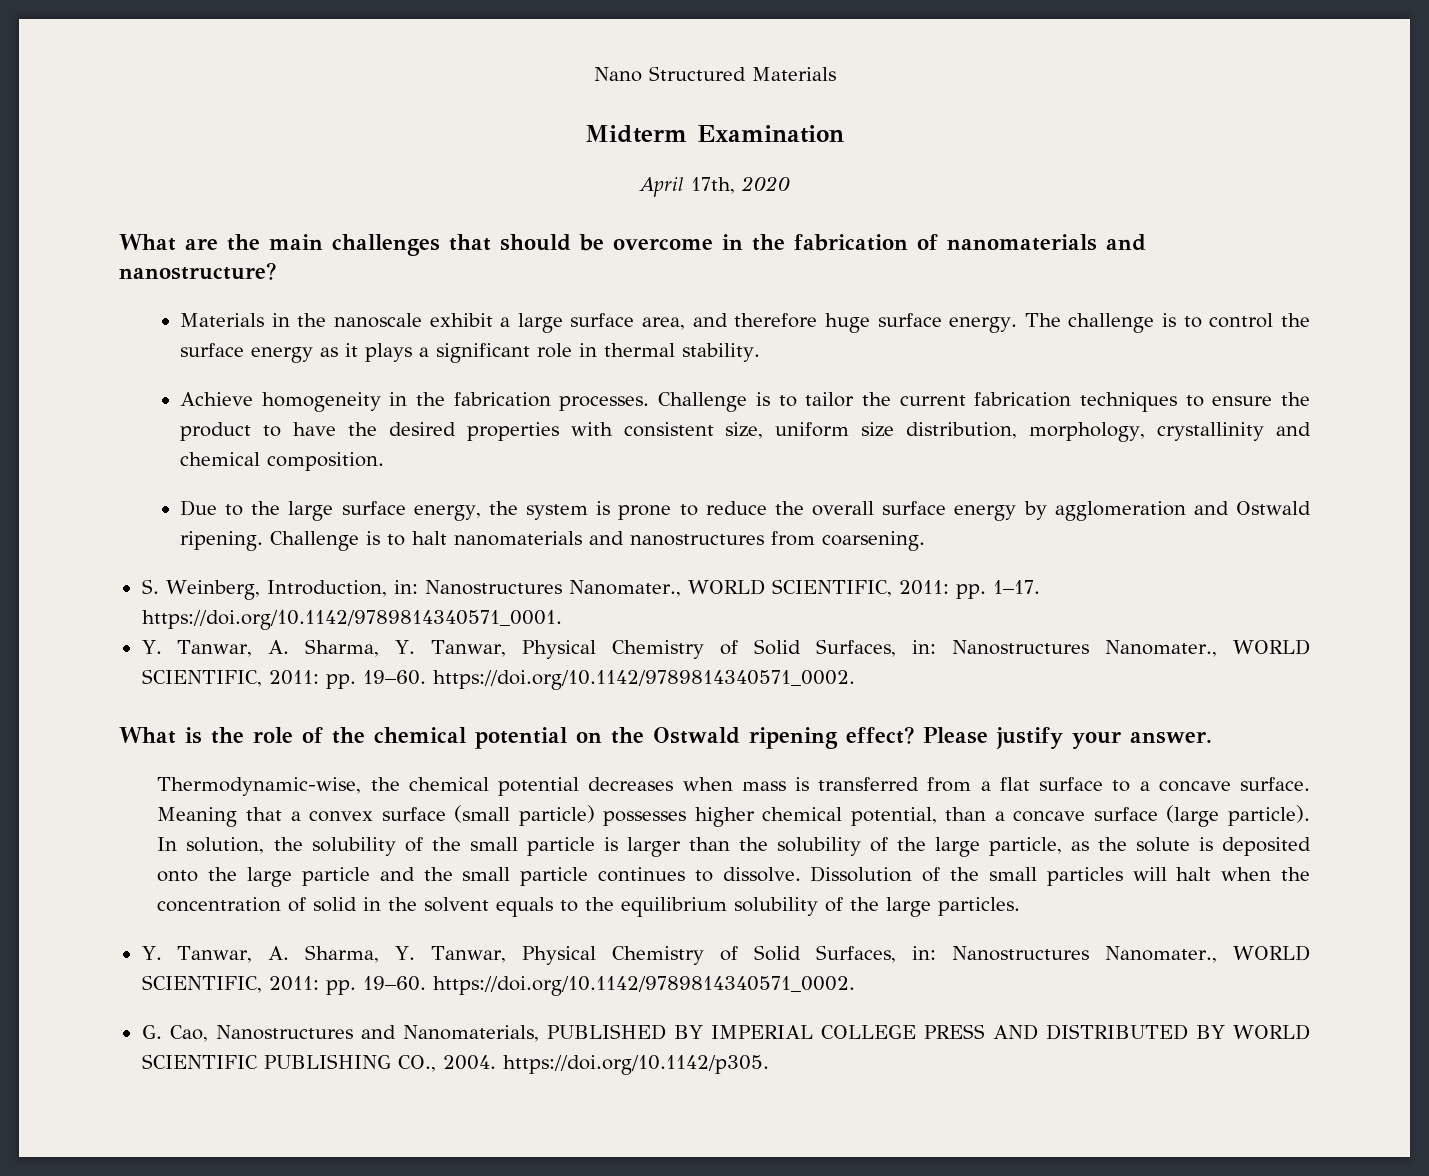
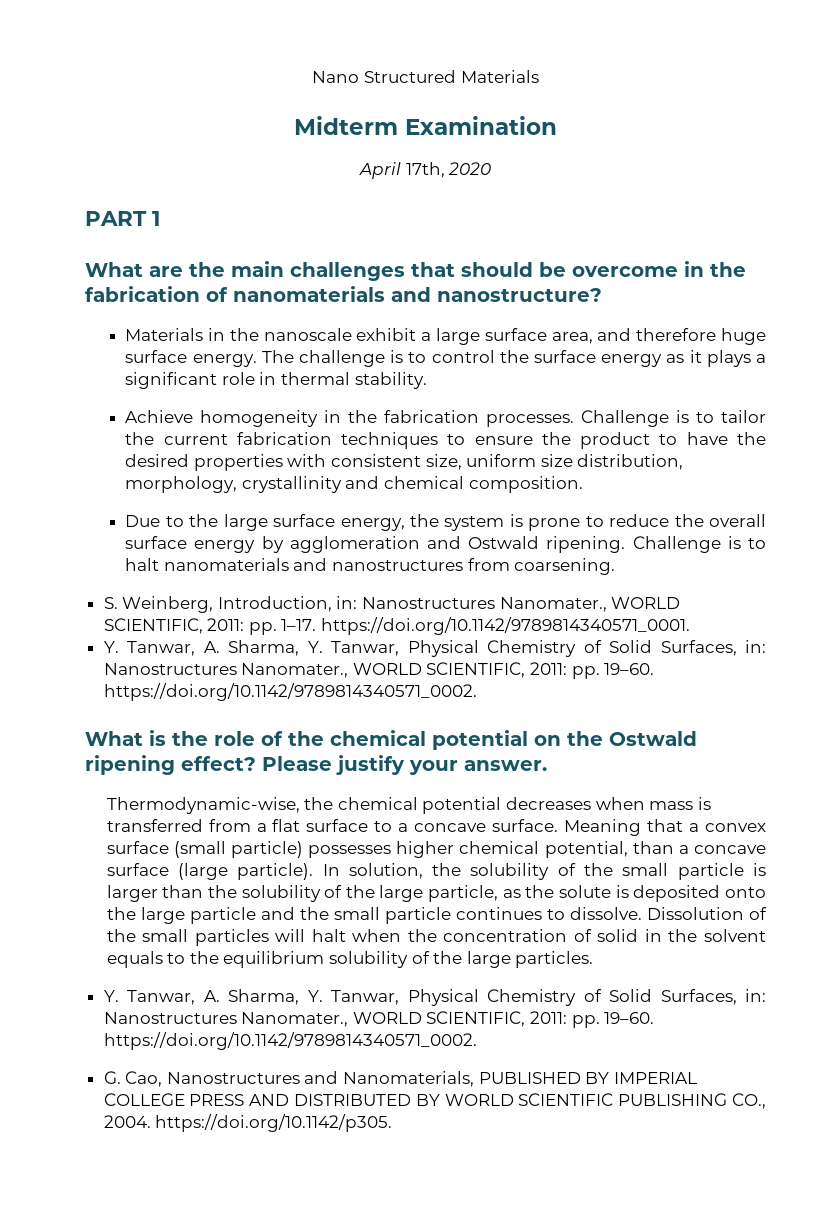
(790, 183) none -> [85,211,160,226] // PART 1

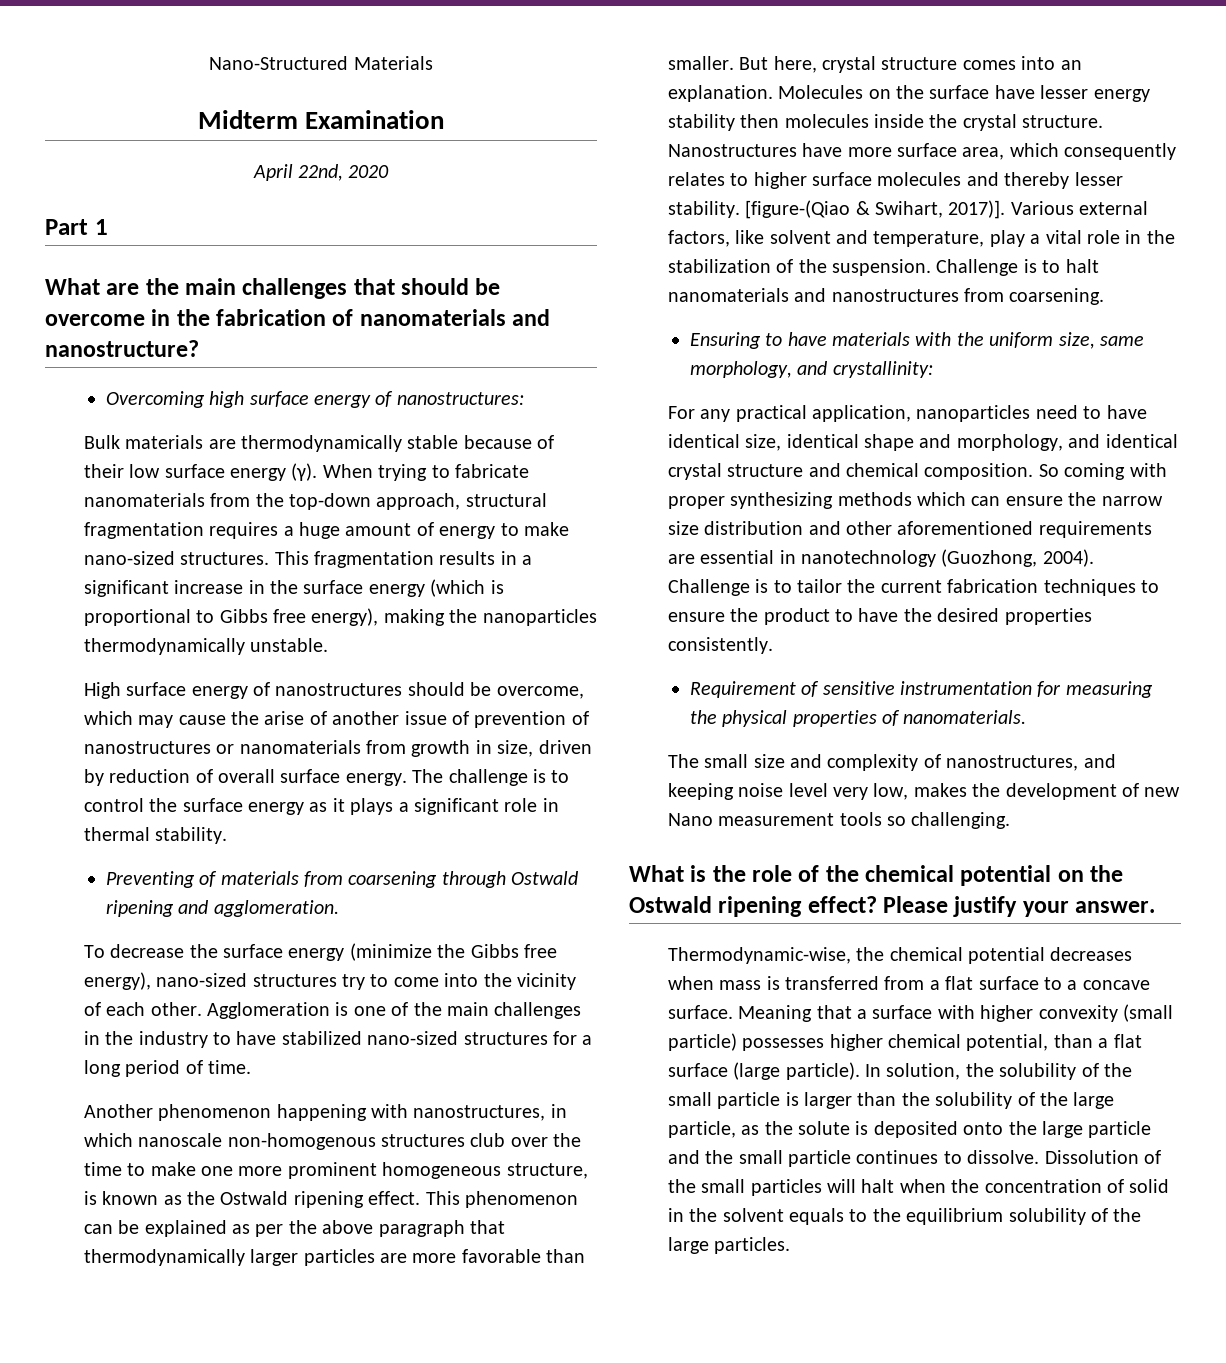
[312,70,456,83] Nano Structured -> [209,56,349,70] Nano-Structured
[405,162,445,178] 17th, -> [298,164,343,181] 22nd,
[85,211,147,226] PART -> [45,219,88,235] Part
[125,328,766,345] Materials in the nanoscale exhibit a large surface area, and therefore huge -> [105,391,524,408] [83,435,555,452] [83,463,529,481] [83,493,547,510] [83,522,569,539] [83,551,533,568] [83,579,504,597] [83,608,597,626] [83,638,329,655] [83,682,584,699] [83,711,589,728] [83,740,592,757] [83,769,275,786] Overcoming high surface energy of nanostructures: // Bulk materials are thermodynamically stable because of their low surface energy (γ). When trying to fabricate nanomaterials from the top-down approach, structural fragmentation requires a huge amount of energy to make nano-sized structures. This fragmentation results in a significant increase in the surface energy (which is proportional to Gibbs free energy), making the nanoparticles thermodynamically unstable. // High surface energy of nanostructures should be overcome, which may cause the arise of another issue of prevention of nanostructures or nanomaterials from growth in size, driven by reduction of overall
[125,410,575,427] Achieve homogeneity in the fabrication processes. -> [105,871,579,888] [105,900,339,917] [83,943,557,961] [83,972,576,990] [83,1002,582,1019] [83,1031,593,1048] [83,1060,251,1077] [83,1104,567,1121] [83,1133,582,1150] [83,1162,588,1179] [83,1191,578,1208] [83,1220,505,1237] [83,1249,586,1266] [667,56,1082,73] [667,85,1150,102] [667,114,1104,131] [667,143,1177,160] [667,172,1123,189] [667,200,1149,219] [667,230,1175,247] [667,259,1099,276] [667,288,1105,305] [689,332,1144,349] [689,361,933,378] [667,405,1147,422] [667,434,1178,451] [667,463,1167,480] [667,492,1163,509] [667,521,1152,538] [667,549,1094,567] Preventing of materials from coarsening through Ostwald ripening and agglomeration. // To decrease the surface energy (minimize the Gibbs free energy), nano-sized structures try to come into the vicinity of each other. Agglomeration is one of the main challenges in the industry to have stabilized nano-sized structures for a long period of time. // Another phenomenon happening with nanostructures, in which nanoscale non-homogenous structures club over the time to make one more prominent homogeneous structure, is known as the Ostwald ripening effect. This phenomenon can be explained as per the above paragraph that thermodynamically larger particles are more favorable than smaller. But here, crystal structure comes into an explanation. Molecules on the surface have lesser energy stability then molecules inside the crystal structure. Nanostructures have more surface area, which consequently relates to higher surface molecules and thereby lesser stability. [figure-(Qiao & Swihart, 2017)]. Various external factors, like solvent and temperature, play a vital role in the stabilization of the suspension. Challenge is to halt nanomaterials and nanostructures from coarsening. // Ensuring to have materials with the uniform size, same morphology, and crystallinity: // For any practical application, nanoparticles need to have identical size, identical shape and morphology, and identical crystal structure and chemical composition. So coming with proper synthesizing methods which can ensure the narrow size distribution and other aforementioned requirements are essential in nanotechnology (Guozhong, 2004).
[287,454,684,470] [125,476,583,493] [125,514,766,531] [125,536,766,553] [125,558,616,575] [103,596,681,613] [103,617,691,635] [103,640,766,657] [103,662,655,679] [103,683,477,701] with consistent size, uniform size distribution, morphology, crystallinity and chemical composition. // Due to the large surface energy, the system is prone to reduce the overall surface energy by agglomeration and Ostwald ripening. Challenge is to halt nanomaterials and nanostructures from coarsening. // S. Weinberg, Introduction, in: Nanostructures Nanomater., WORLD SCIENTIFIC, 2011: pp. 1–17. https://doi.org/10.1142/9789814340571_0001. // Y. Tanwar, A. Sharma, Y. Tanwar, Physical Chemistry of Solid Surfaces, in: Nanostructures Nanomater., WORLD SCIENTIFIC, 2011: pp. 19–60. https://doi.org/10.1142/9789814340571_0002. -> [667,637,773,654] [689,681,1153,698] [689,710,1027,727] [667,754,1116,771] [667,783,1181,800] [667,812,1011,829] consistently. // Requirement of sensitive instrumentation for measuring the physical properties of nanomaterials. // The small size and complexity of nanostructures, and keeping noise level very low, makes the development of new Nano measurement tools so challenging.
[705,823,767,832] [106,841,169,854] convex surface -> [872,1005,1118,1022] surface with higher convexity
[694,845,766,854] concave -> [1113,1034,1142,1048] flat
[103,989,766,1006] [103,1011,655,1028] [103,1032,477,1050] [103,1071,697,1087] [103,1093,766,1109] [103,1114,393,1132] // Y. Tanwar, A. Sharma, Y. Tanwar, Physical Chemistry of Solid Surfaces, in: Nanostructures Nanomater., WORLD SCIENTIFIC, 2011: pp. 19–60. https://doi.org/10.1142/9789814340571_0002. // G. Cao, Nanostructures and Nanomaterials, PUBLISHED BY IMPERIAL COLLEGE PRESS AND DISTRIBUTED BY WORLD SCIENTIFIC PUBLISHING CO., 2004. https://doi.org/10.1142/p305. -> (791, 1245) none

